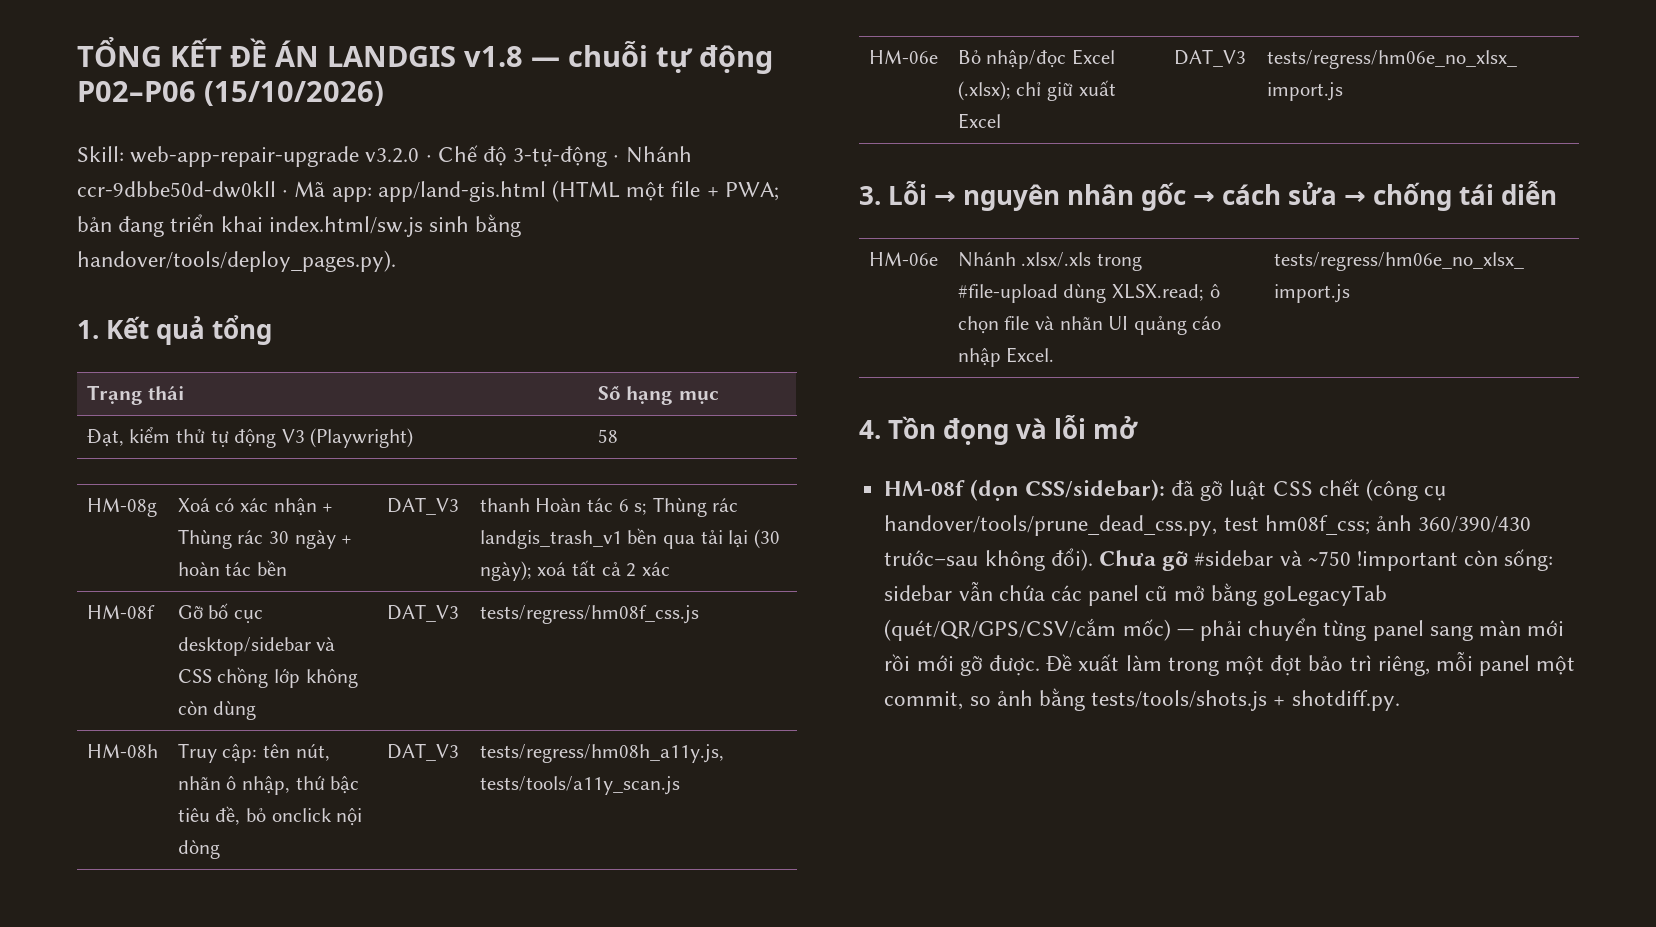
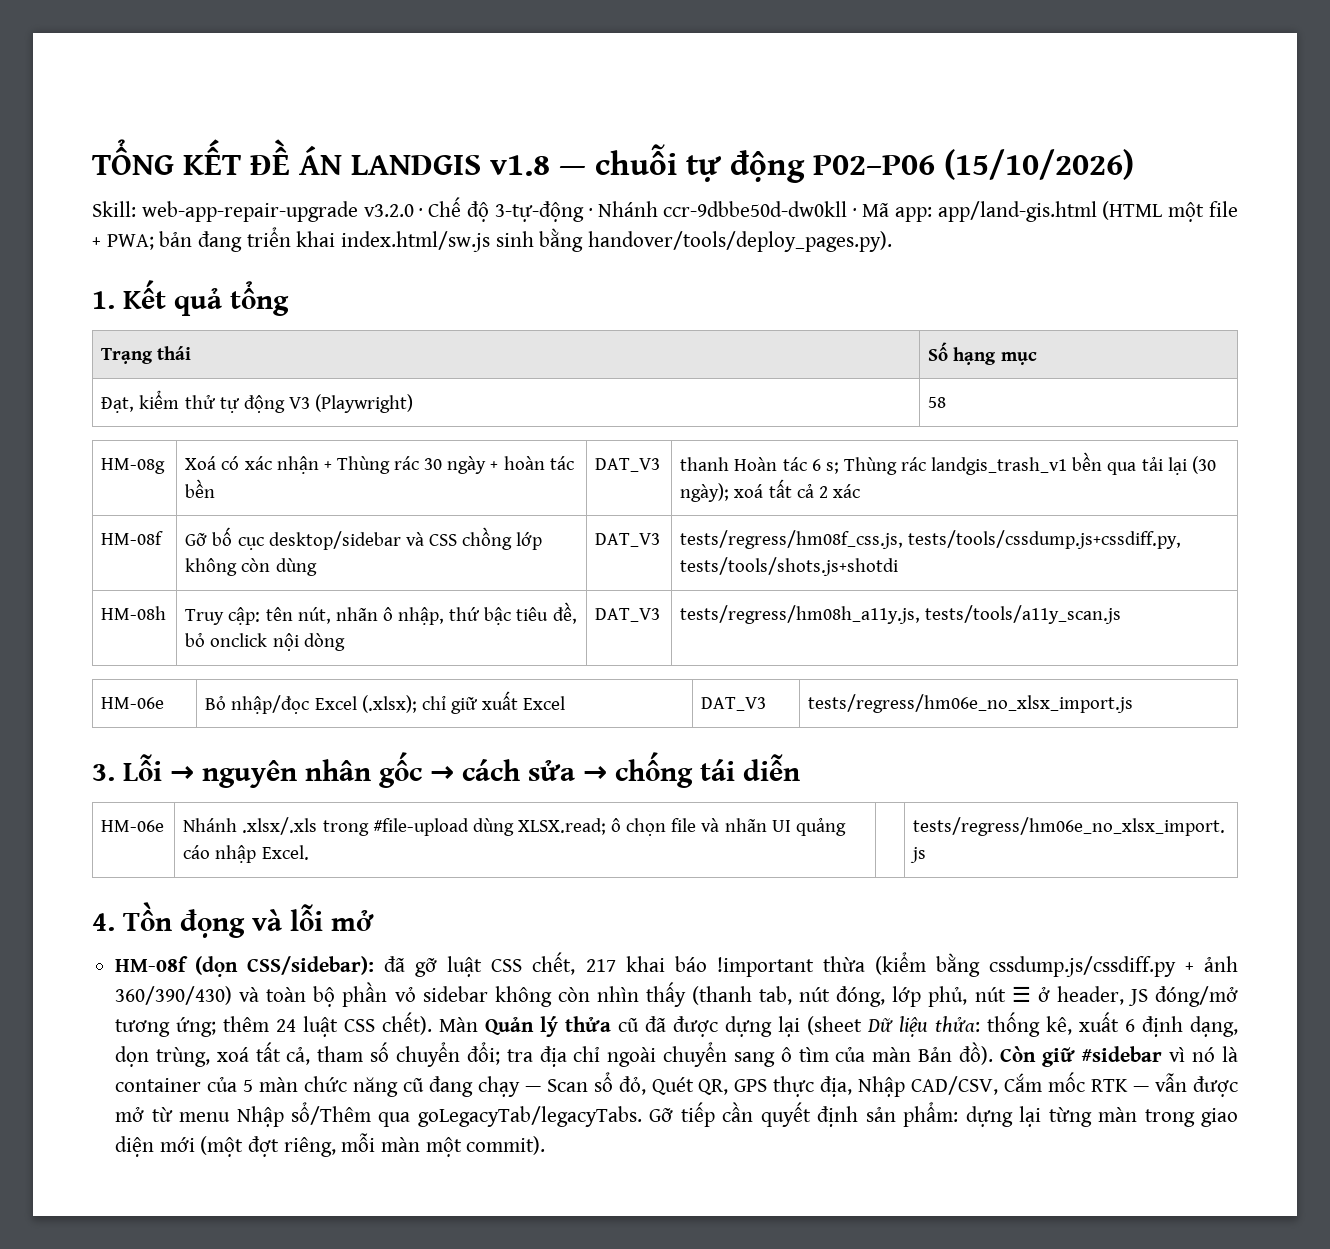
[479,605,699,624] tests/regress/hm08f_css.js -> [680,530,1182,549] [680,557,899,576] tests/regress/hm08f_css.js, tests/tools/cssdump.js+cssdiff.py, tests/tools/shots.js+shotdi
[1318,479,1447,501] [884,515,1532,536] [884,548,1554,571] [884,581,1387,606] [884,618,1565,641] [884,651,1576,676] [884,688,1400,711] chết (công cụ handover/tools/prune_dead_css.py, test hm08f_css; ảnh 360/390/430 trước–sau không đổi). Chưa gỡ #sidebar và ~750 !important còn sống: sidebar vẫn chứa các panel cũ mở bằng goLegacyTab (quét/QR/GPS/CSV/cắm mốc) — phải chuyển từng panel sang màn mới rồi mới gỡ được. Đề xuất làm trong một đợt bảo trì riêng, mỗi panel một commit, so ảnh bằng tests/tools/shots.js + shotdiff.py. -> [532,952,1238,977] [115,982,1238,1007] [115,1012,1238,1037] [115,1042,1239,1067] [115,1072,1239,1097] [115,1102,1238,1127] [115,1133,546,1157] chết, 217 khai báo !important thừa (kiểm bằng cssdump.js/cssdiff.py + ảnh 360/390/430) và toàn bộ phần vỏ sidebar không còn nhìn thấy (thanh tab, nút đóng, lớp phủ, nút ☰ ở header, JS đóng/mở tương ứng; thêm 24 luật CSS chết). Màn Quản lý thửa cũ đã được dựng lại (sheet Dữ liệu thửa: thống kê, xuất 6 định dạng, dọn trùng, xoá tất cả, tham số chuyển đổi; tra địa chỉ ngoài chuyển sang ô tìm của màn Bản đồ). Còn giữ #sidebar vì nó là container của 5 màn chức năng cũ đang chạy — Scan sổ đỏ, Quét QR, GPS thực địa, Nhập CAD/CSV, Cắm mốc RTK — vẫn được mở từ menu Nhập sổ/Thêm qua goLegacyTab/legacyTabs. Gỡ tiếp cần quyết định sản phẩm: dựng lại từng màn trong giao diện mới (một đợt riêng, mỗi màn một commit).

